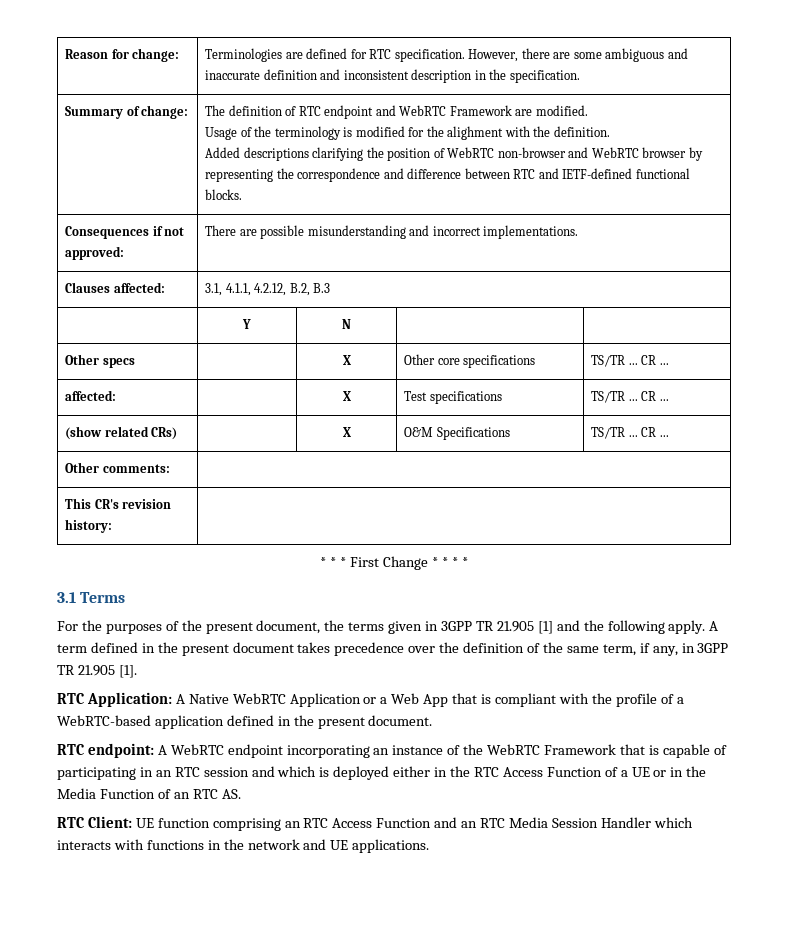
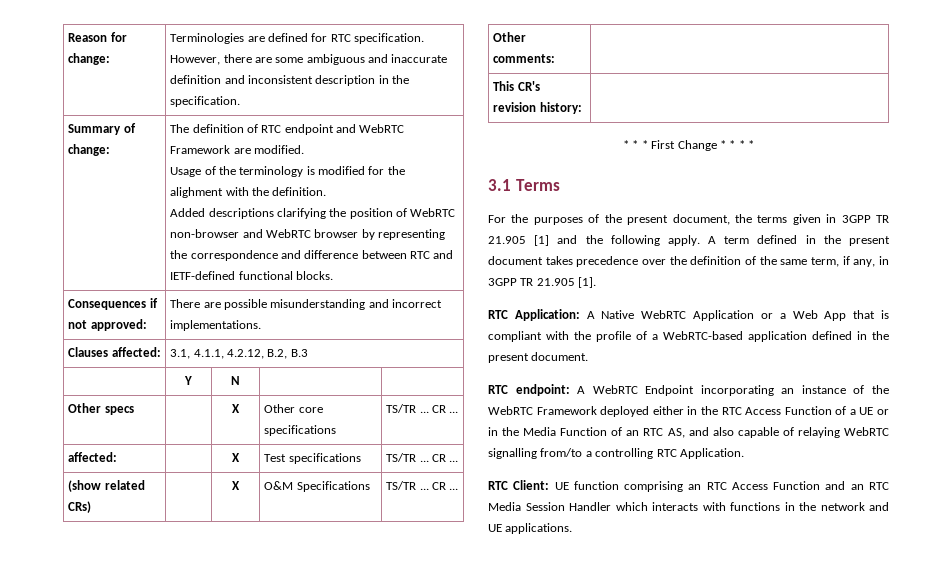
[227,744,283,758] endpoint -> [645,385,695,396] Endpoint
[619,744,727,758] [57,766,330,780] that is capable of participating in an RTC session and which is -> (597, 410) none
[221,789,241,799] AS. -> [667,427,889,438] [488,448,744,459] AS, and also capable of relaying WebRTC signalling from/to a controlling RTC Application.

